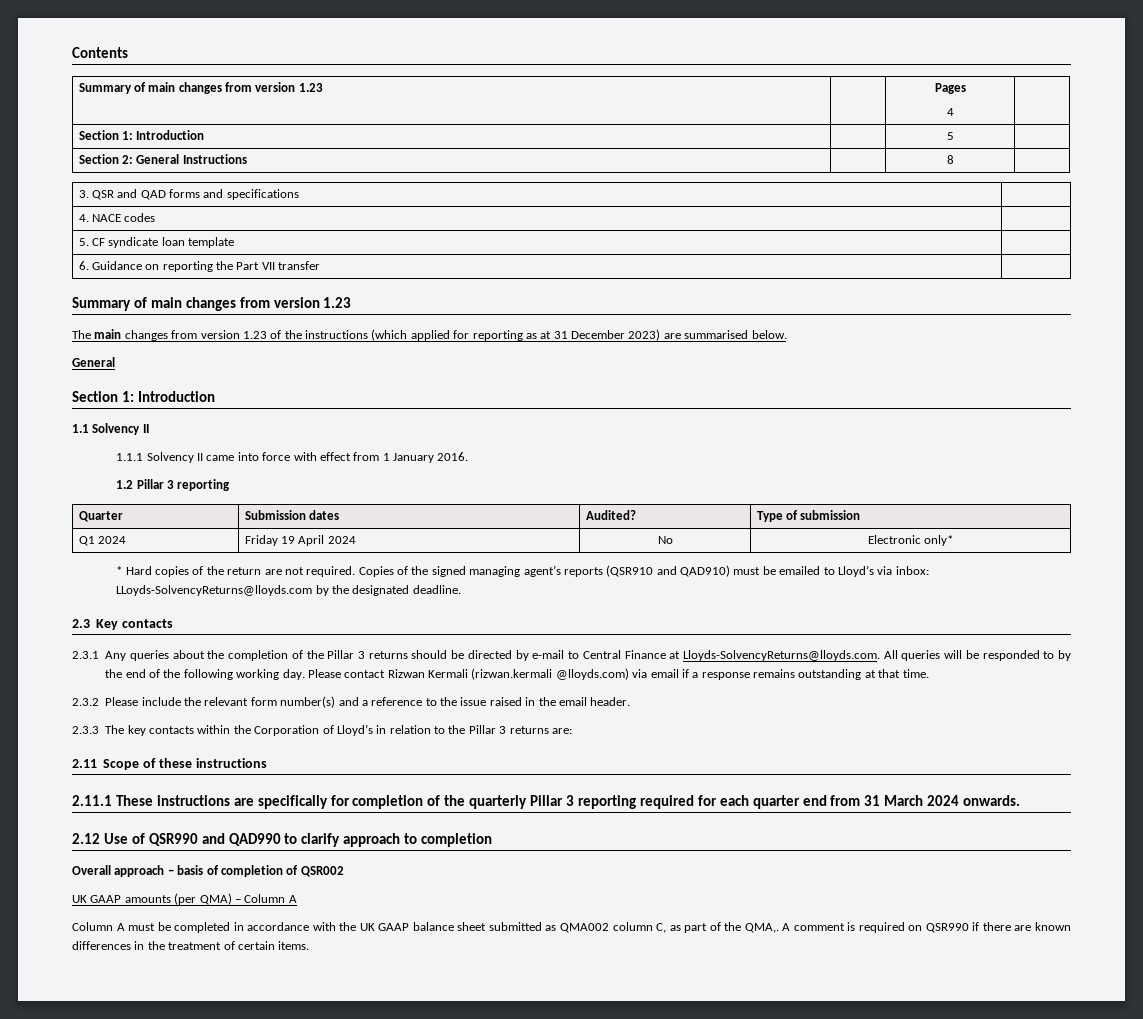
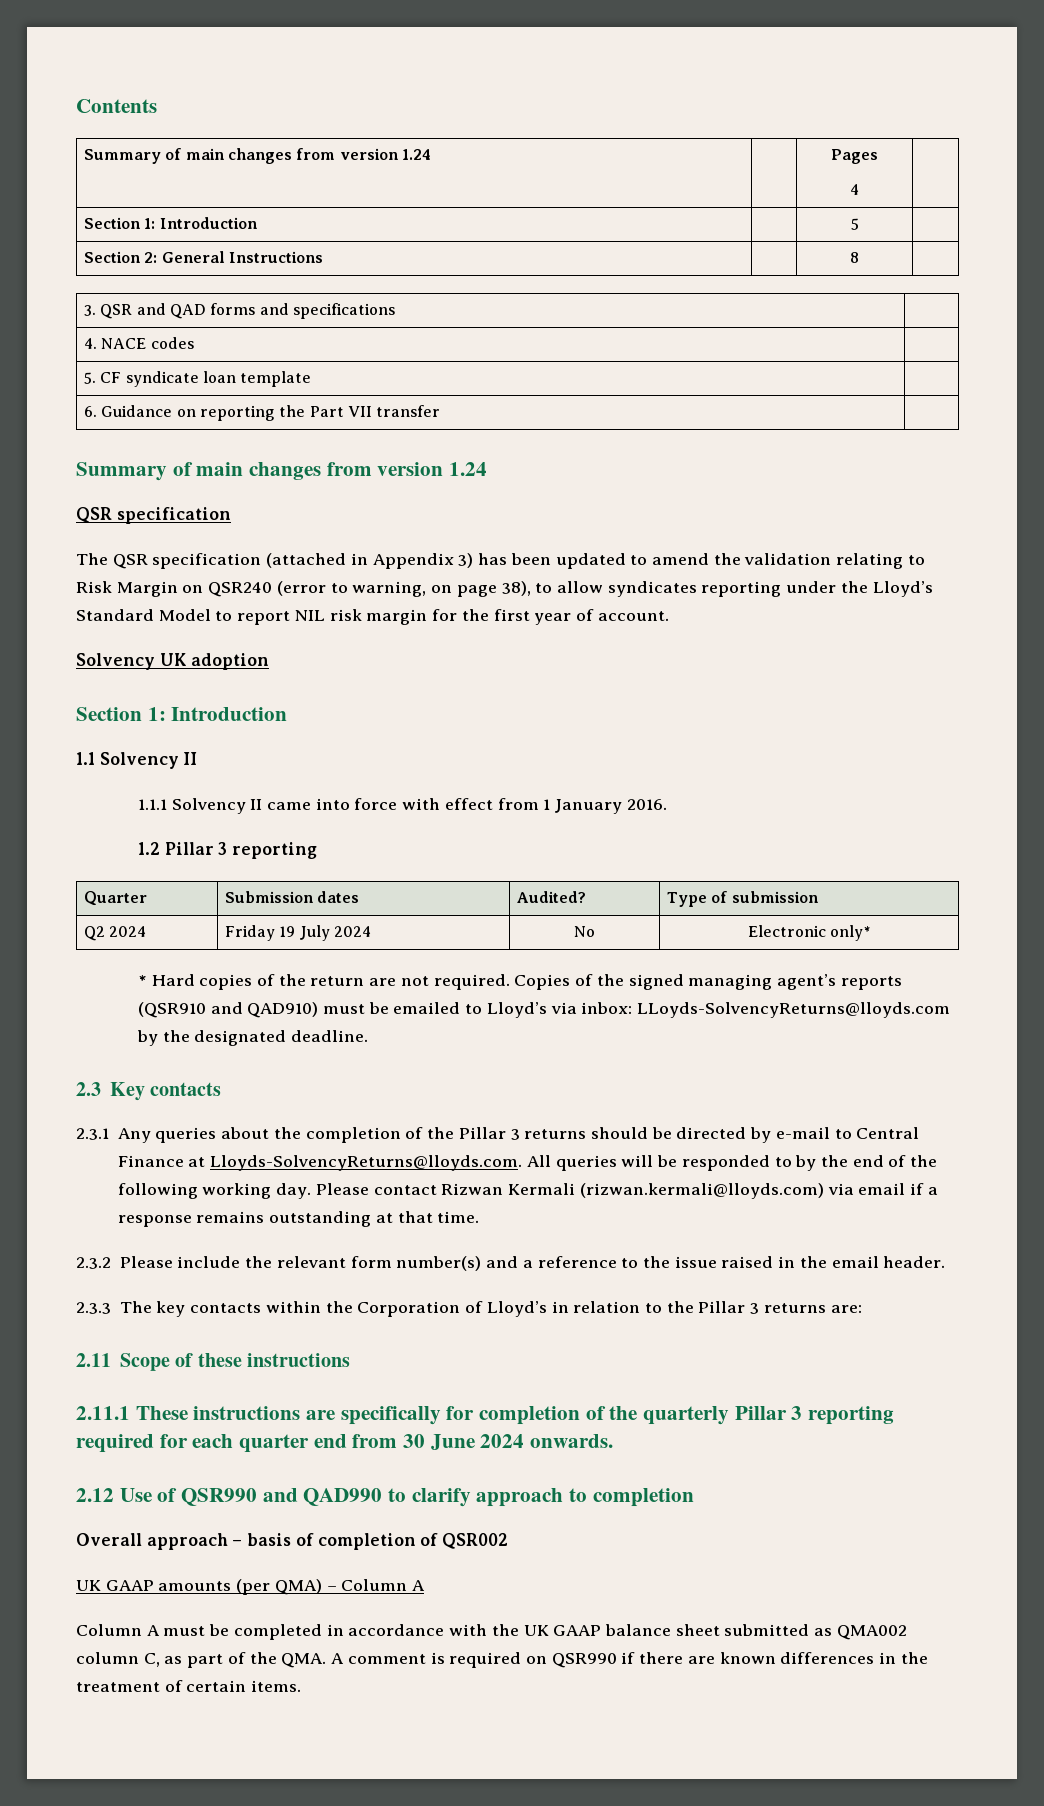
[298,83,323,92] 1.23 -> [401,149,431,160] 1.24
[323,297,352,308] [72,329,787,341] [72,357,115,367] 1.23 // The main changes from version 1.23 of the instructions (which applied for reporting as at 31 December 2023) are summarised below. // General -> [449,462,488,476] [76,507,231,524] [76,553,925,569] [76,581,933,597] [76,609,669,625] [76,653,270,670] 1.24 // QSR specification // The QSR specification (attached in Appendix 3) has been updated to amend the validation relating to Risk Margin on QSR240 (error to warning, on page 38), to allow syndicates reporting under the Lloyd’s Standard Model to report NIL risk margin for the first year of account. // Solvency UK adoption
[78,536,95,546] Q1 -> [84,926,106,941] Q2
[298,535,325,546] April -> [299,925,330,941] July
[471,668,629,680] (rizwan.kermali @lloyds.com) -> [579,1183,824,1199] (rizwan.kermali@lloyds.com)
[864,795,924,806] 31 March -> [403,1434,475,1450] 30 June
[744,923,779,933] QMA,. -> [281,1653,327,1668] QMA.

